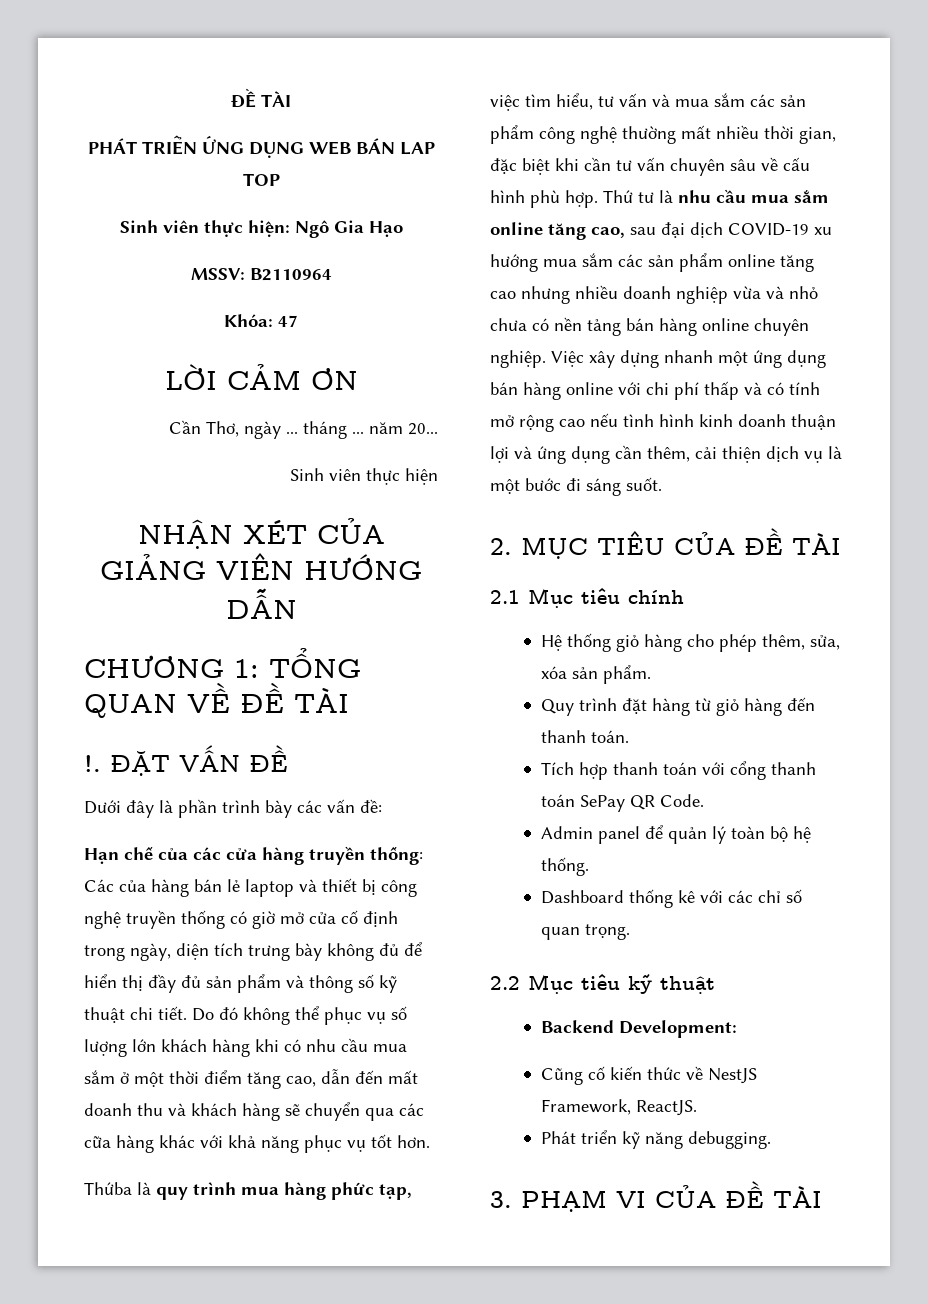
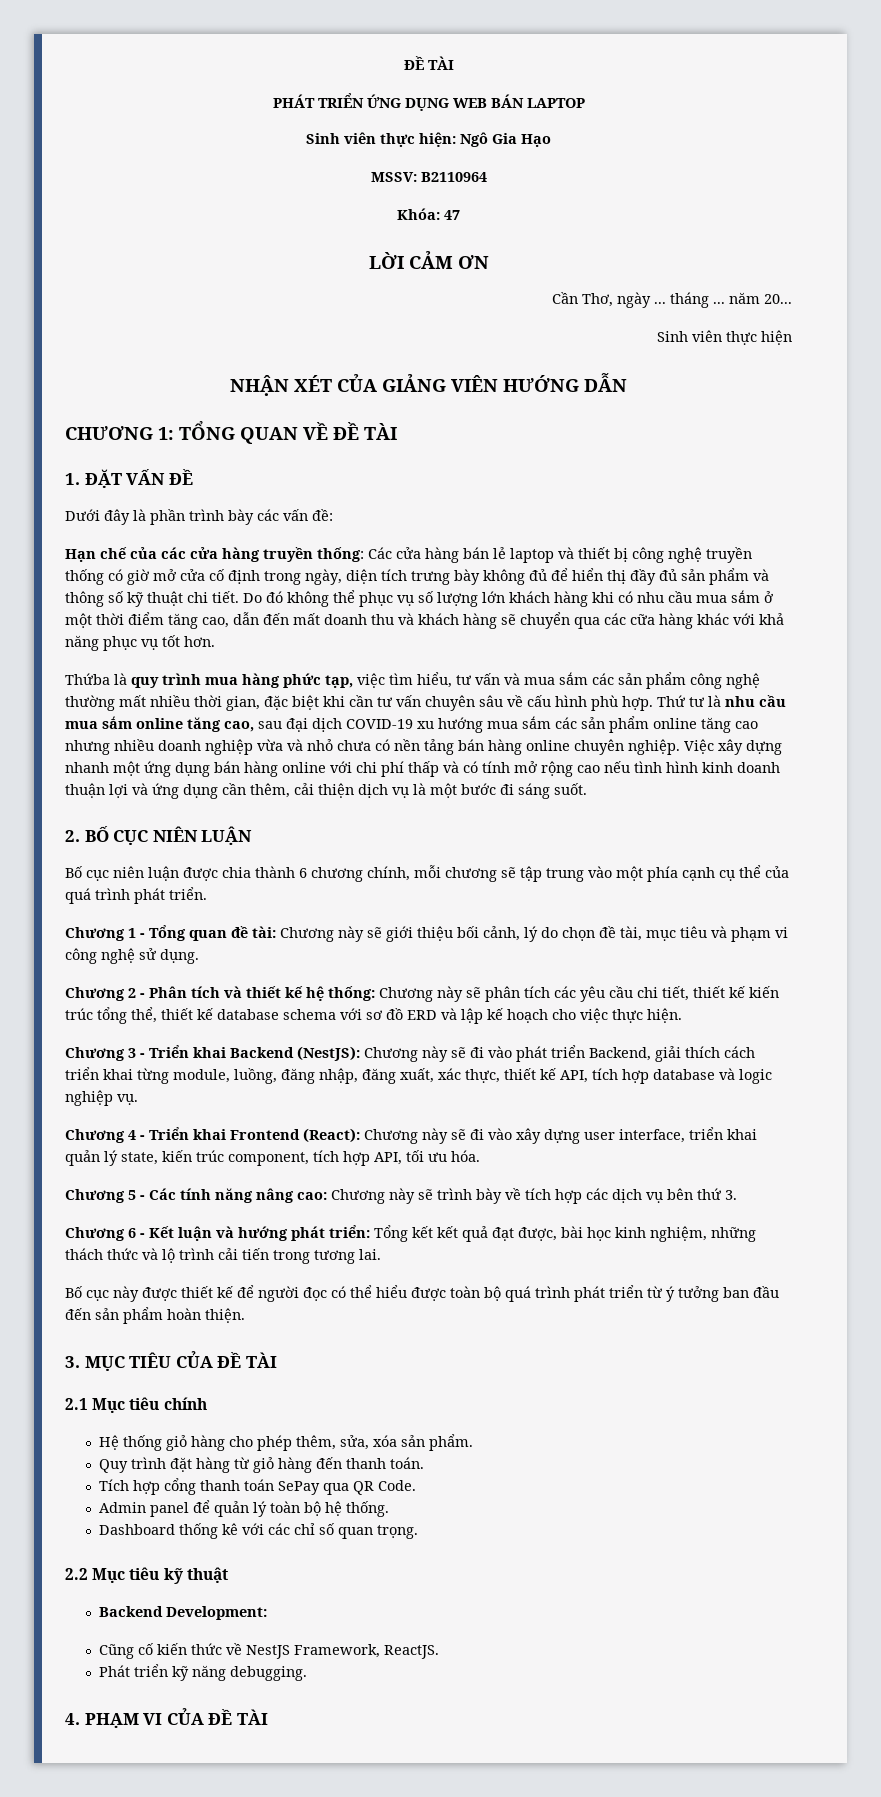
[399,142,435,155] [242,173,280,186] LAP TOP -> [526,98,585,108] LAPTOP
[84,755,101,772] !. -> [65,473,80,485] 1.
[119,880,146,892] của -> [396,547,421,559] cửa
(512, 546) none -> [84,826,253,845] [65,865,789,882] [65,887,207,904] [65,925,788,942] [65,948,199,964] [65,986,779,1002] [65,1007,682,1024] [65,1045,755,1062] [65,1067,772,1084] [65,1090,138,1106] [65,1127,757,1144] [65,1150,480,1166] [65,1188,737,1204] [65,1225,756,1242] [65,1248,381,1264] [65,1285,779,1302] [65,1307,245,1324] [65,1356,80,1368] BỐ CỤC NIÊN LUẬN // Bố cục niên luận được chia thành 6 chương chính, mỗi chương sẽ tập trung vào một phía cạnh cụ thể của quá trình phát triển. // Chương 1 - Tổng quan đề tài: Chương này sẽ giới thiệu bối cảnh, lý do chọn đề tài, mục tiêu và phạm vi công nghệ sử dụng. // Chương 2 - Phân tích và thiết kế hệ thống: Chương này sẽ phân tích các yêu cầu chi tiết, thiết kế kiến trúc tổng thể, thiết kế database schema với sơ đồ ERD và lập kế hoạch cho việc thực hiện. // Chương 3 - Triển khai Backend (NestJS): Chương này sẽ đi vào phát triển Backend, giải thích cách triển khai từng module, luồng, đăng nhập, đăng xuất, xác thực, thiết kế API, tích hợp database và logic nghiệp vụ. // Chương 4 - Triển khai Frontend (React): Chương này sẽ đi vào xây dựng user interface, triển khai quản lý state, kiến trúc component, tích hợp API, tối ưu hóa. // Chương 5 - Các tính năng nâng cao: Chương này sẽ trình bày về tích hợp các dịch vụ bên thứ 3. // Chương 6 - Kết luận và hướng phát triển: Tổng kết kết quả đạt được, bài học kinh nghiệm, những thách thức và lộ trình cải tiến trong tương lai. // Bố cục này được thiết kế để người đọc có thể hiểu được toàn bộ quá trình phát triển từ ý tưởng ban đầu đến sản phẩm hoàn thiện. // 3.
[613,762,726,775] thanh toán với -> (161, 1487) none
(626, 803) none -> [323,1483,350,1495] qua
[490,1191,512,1208] 3. -> [65,1713,80,1725] 4.

